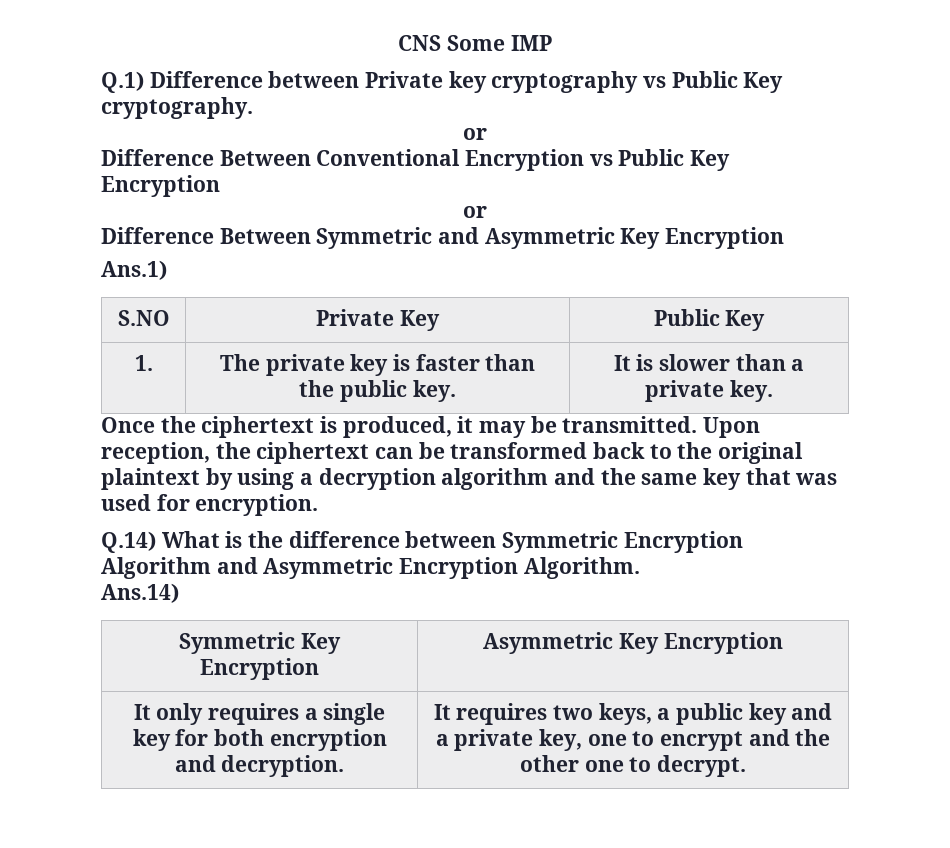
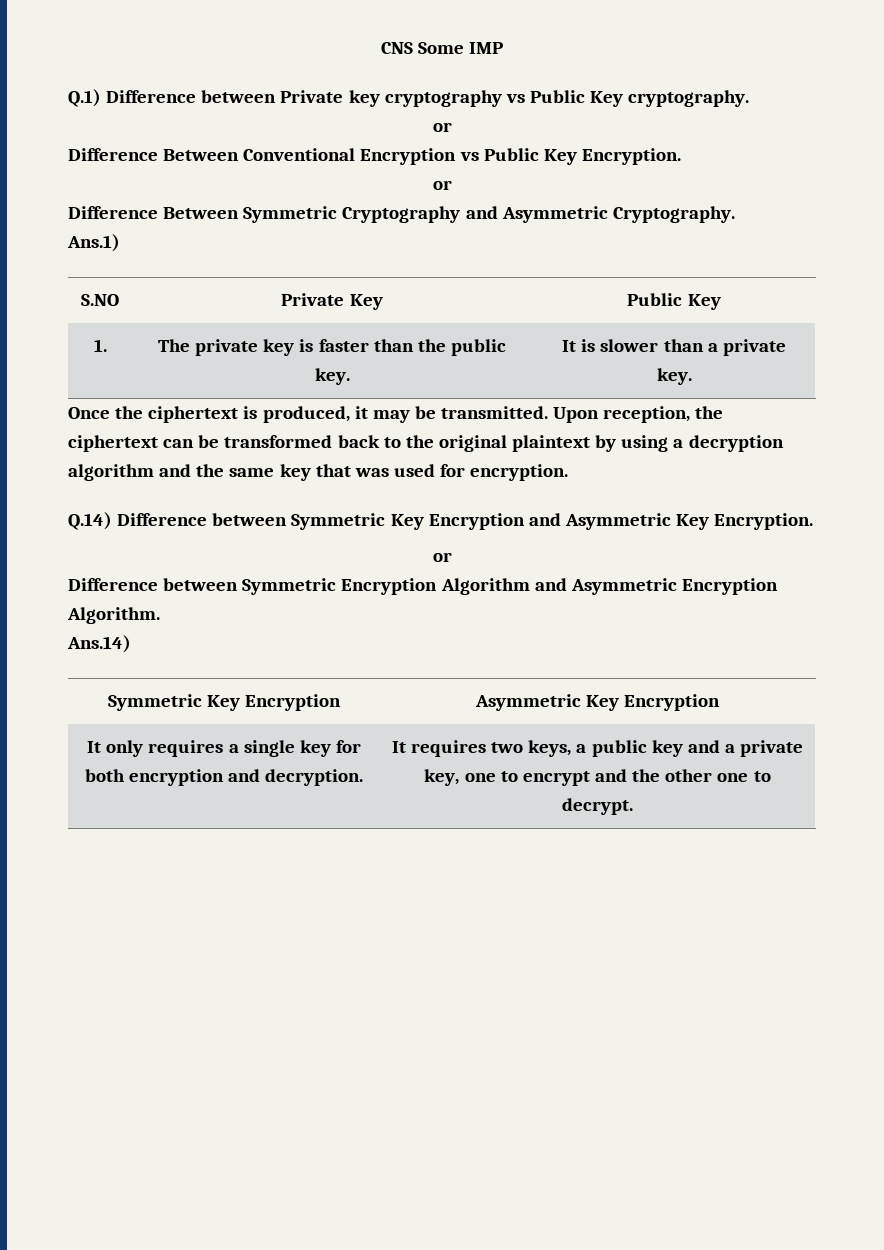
[101,175,220,197] Encryption -> [581,148,681,165] Encryption.
[438,227,785,249] and Asymmetric Key Encryption -> [342,206,735,223] Cryptography and Asymmetric Cryptography.
[161,531,400,548] What is the difference -> [117,513,814,530] [432,552,452,562] [68,578,158,591] Difference between Symmetric Key Encryption and Asymmetric Key Encryption. // or // Difference

